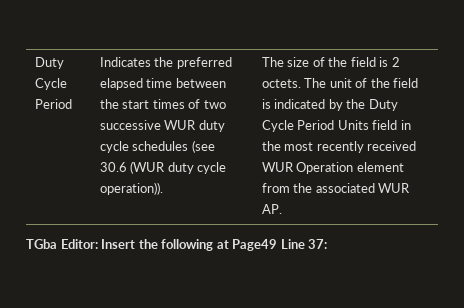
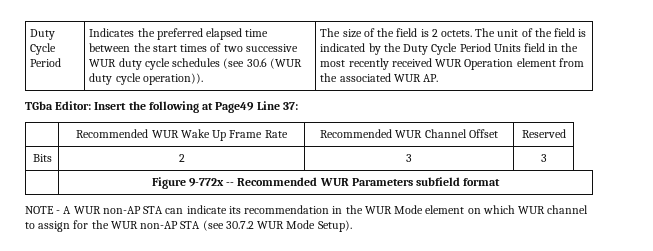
(328, 244) none -> [76,129,288,141] [320,129,498,138] [521,129,566,138] [32,154,52,162] [178,154,185,162] [406,154,412,162] [540,154,547,162] [151,177,501,189] [25,205,589,214] [25,220,352,232] // | Recommended WUR Wake Up Frame Rate | Recommended WUR Channel Offset | Reserved // Bits | 2 | 3 | 3 // | Figure 9-772x -- Recommended WUR Parameters subfield format // NOTE - A WUR non-AP STA can indicate its recommendation in the WUR Mode element on which WUR channel to assign for the WUR non-AP STA (see 30.7.2 WUR Mode Setup).

